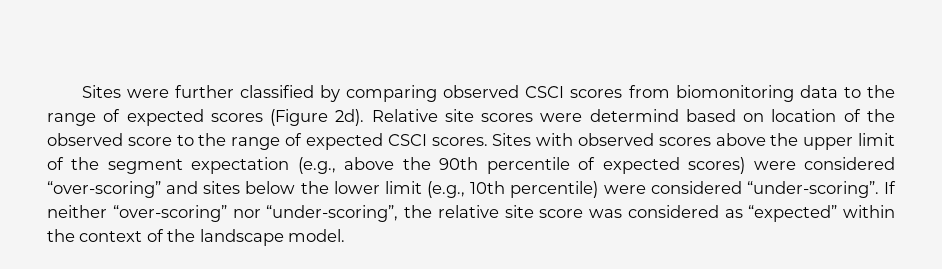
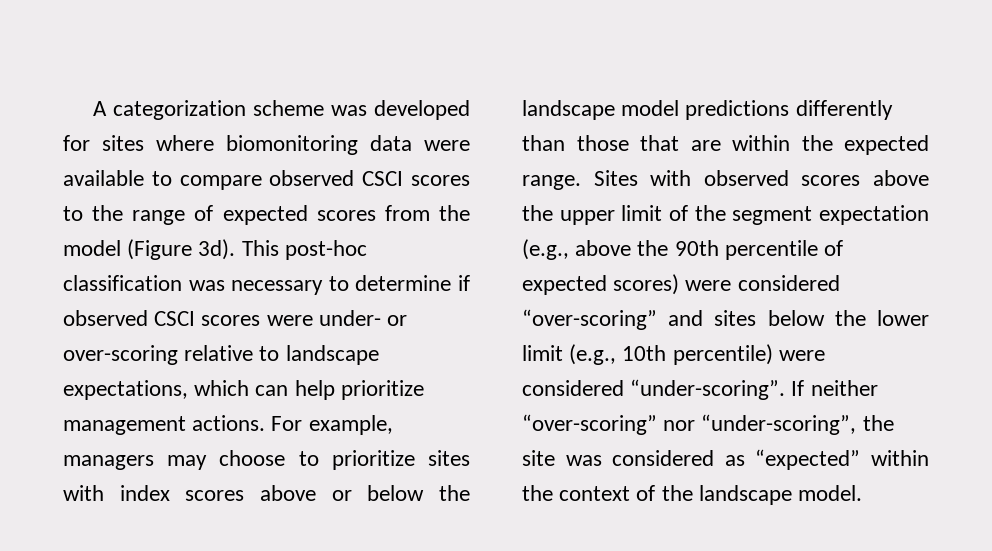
[81,85,838,102] Sites were further classified by comparing observed CSCI scores from biomonitoring data -> [93,100,470,120] [63,135,470,155] [63,170,470,190] A categorization scheme was developed for sites where biomonitoring data were available to compare observed CSCI scores
[270,109,895,126] [47,133,488,150] (Figure 2d). Relative site scores were determind based on location of the observed score to the range of expected CSCI scores. -> [384,205,470,221] [63,239,367,260] [63,275,471,295] [63,310,408,326] [63,345,379,365] [63,380,424,400] [63,415,393,435] [63,450,470,470] [63,485,471,501] [522,100,893,120] [522,135,929,155] [522,175,581,190] from the model (Figure 3d). This post-hoc classification was necessary to determine if observed CSCI scores were under- or over-scoring relative to landscape expectations, which can help prioritize management actions. For example, managers may choose to prioritize sites with index scores above or below the landscape model predictions differently than those that are within the expected range.
[437,205,584,218] relative site score -> [522,450,555,466] site

